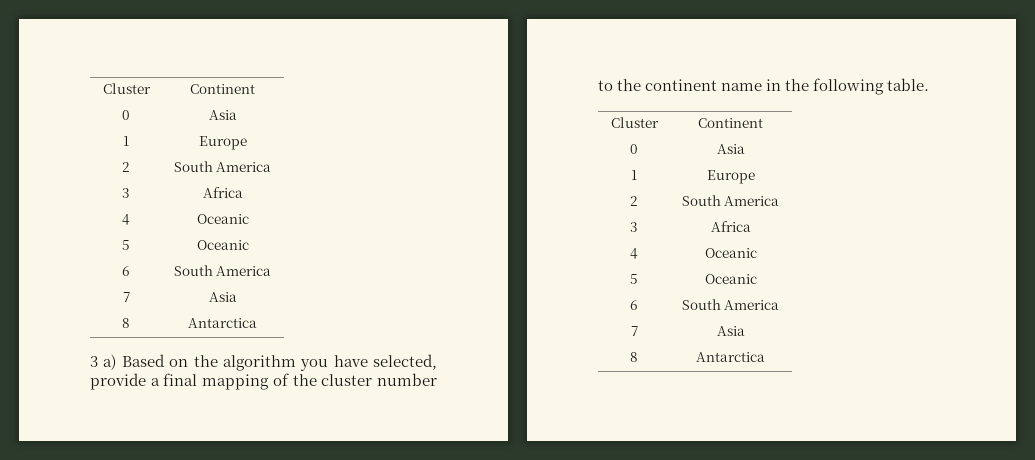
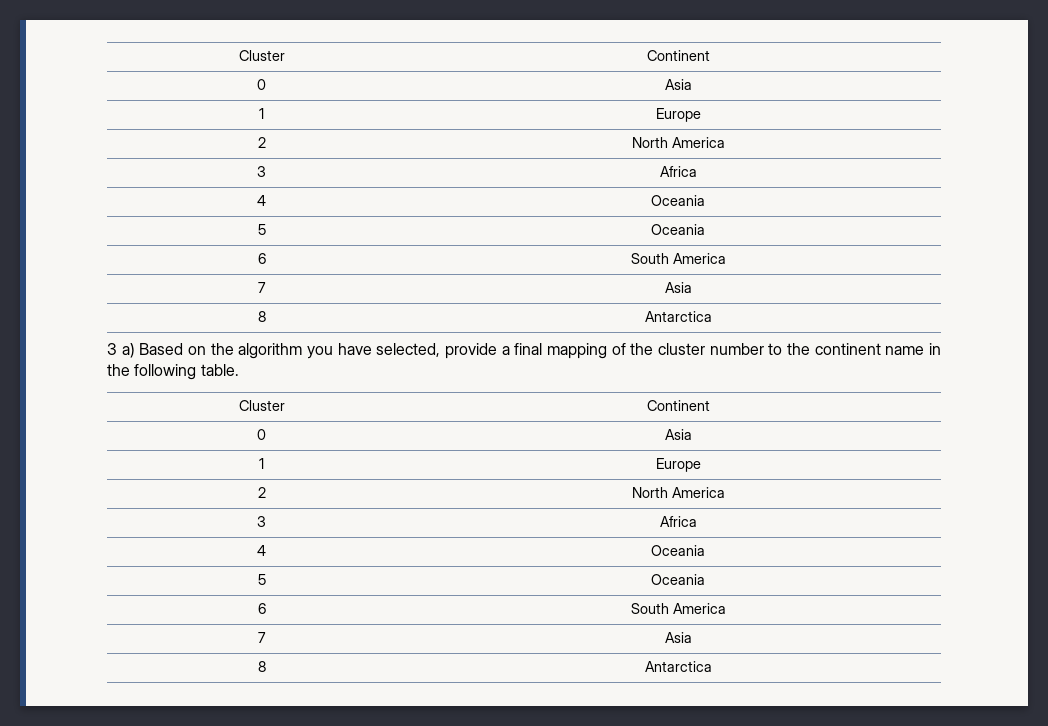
[102,83,151,94] [190,84,255,94] [122,110,130,120] [208,110,237,120] [123,136,129,146] [198,136,247,150] [122,162,130,172] [173,161,272,172] [122,188,130,198] [202,187,243,198] [122,214,130,225] [196,214,249,224] [122,240,130,250] [196,240,249,250] Cluster | Continent // 0 | Asia // 1 | Europe // 2 | South America // 3 | Africa // 4 | Oceanic // 5 | Oceanic -> [238,50,285,61] [646,50,710,61] [257,79,266,90] [664,79,692,90] [259,108,264,119] [655,108,701,122] [257,137,266,148] [631,137,725,148] [257,166,266,177] [659,166,697,177] [257,195,266,206] [651,195,705,206] [257,224,266,235] [651,224,705,235] Cluster | Continent // 0 | Asia // 1 | Europe // 2 | North America // 3 | Africa // 4 | Oceania // 5 | Oceania
[681,195,780,206] [630,222,638,232] [710,221,751,232] [630,248,638,259] [704,248,757,258] [630,274,638,284] [704,274,757,284] South America // 3 | Africa // 4 | Oceanic // 5 | Oceanic -> [631,487,725,498] [257,516,266,527] [659,516,697,527] [257,545,266,556] [651,545,705,556] [257,574,266,585] [651,574,705,585] North America // 3 | Africa // 4 | Oceania // 5 | Oceania

